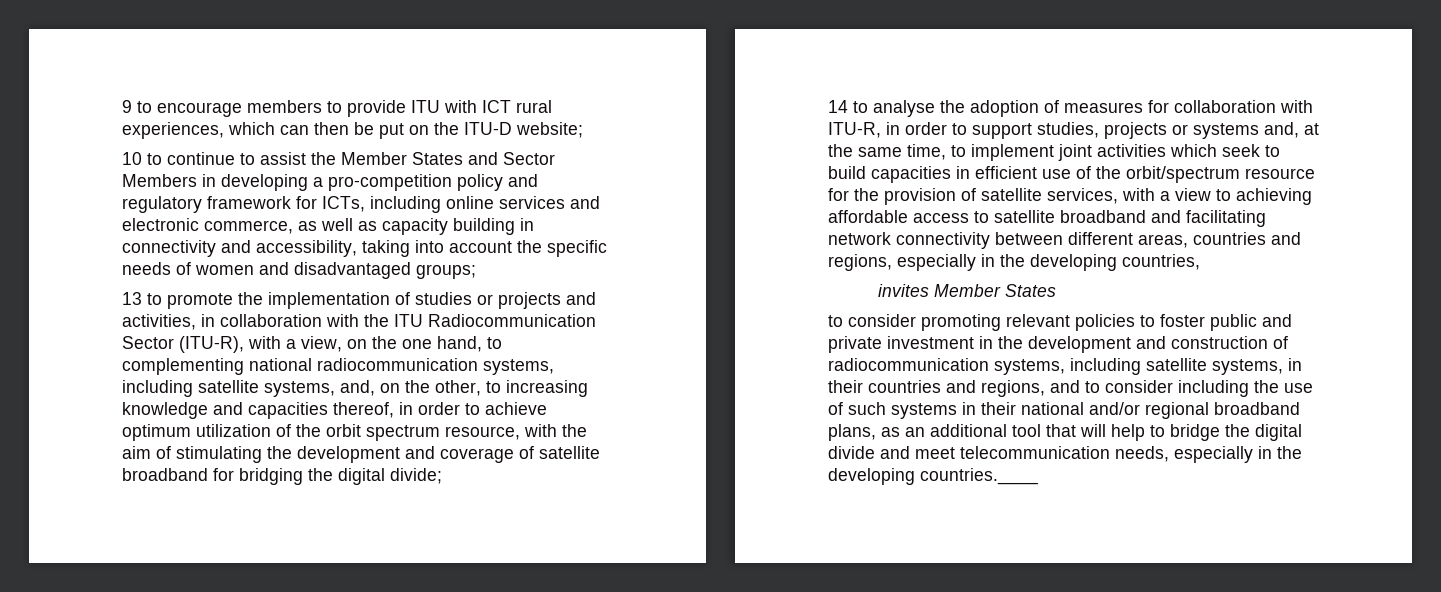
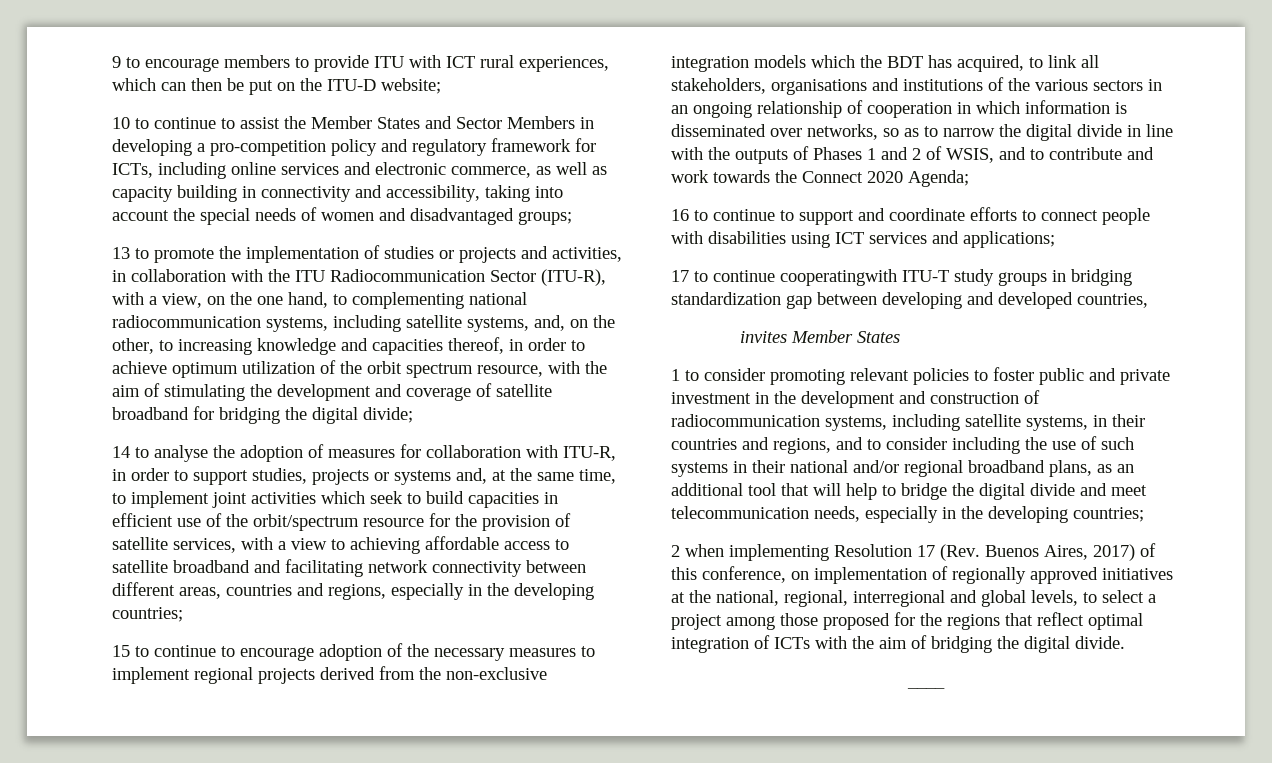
[547,240,607,257] specific -> [200,208,250,225] special
(1117, 262) none -> [112,607,183,622] [112,643,595,661] [112,666,547,684] [671,55,1099,72] [671,77,1162,95] [671,100,1127,118] [671,124,1173,141] [671,146,1154,164] [671,170,969,187] [671,207,1150,225] [671,231,1055,248] [671,269,1132,286] [671,292,1073,309] countries; // 15 to continue to encourage adoption of the necessary measures to implement regional projects derived from the non-exclusive integration models which the BDT has acquired, to link all stakeholders, organisations and institutions of the various sectors in an ongoing relationship of cooperation in which information is disseminated over networks, so as to narrow the digital divide in line with the outputs of Phases 1 and 2 of WSIS, and to contribute and work towards the Connect 2020 Agenda; // 16 to continue to support and coordinate efforts to connect people with disabilities using ICT services and applications; // 17 to continue cooperatingwith ITU-T study groups in bridging standardization gap between developing and developed
(1057, 290) none -> [671,369,680,381] 1
[920,468,1038,485] countries.____ -> [1073,507,1144,522] [671,543,1156,561] [671,566,1173,584] [671,590,1156,607] [671,612,1143,630] [671,635,1125,653] [907,687,945,689] countries; // 2 when implementing Resolution 17 (Rev. Buenos Aires, 2017) of this conference, on implementation of regionally approved initiatives at the national, regional, interregional and global levels, to select a project among those proposed for the regions that reflect optimal integration of ICTs with the aim of bridging the digital divide. // ____

